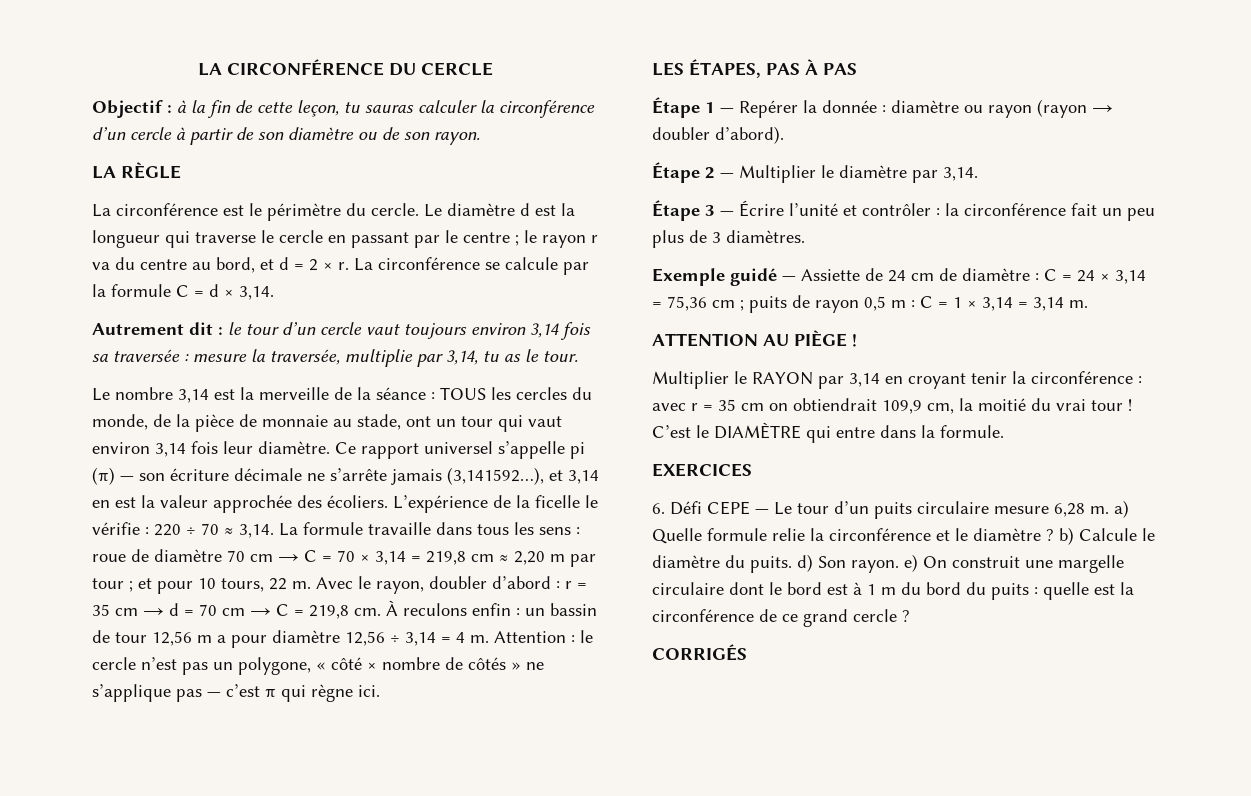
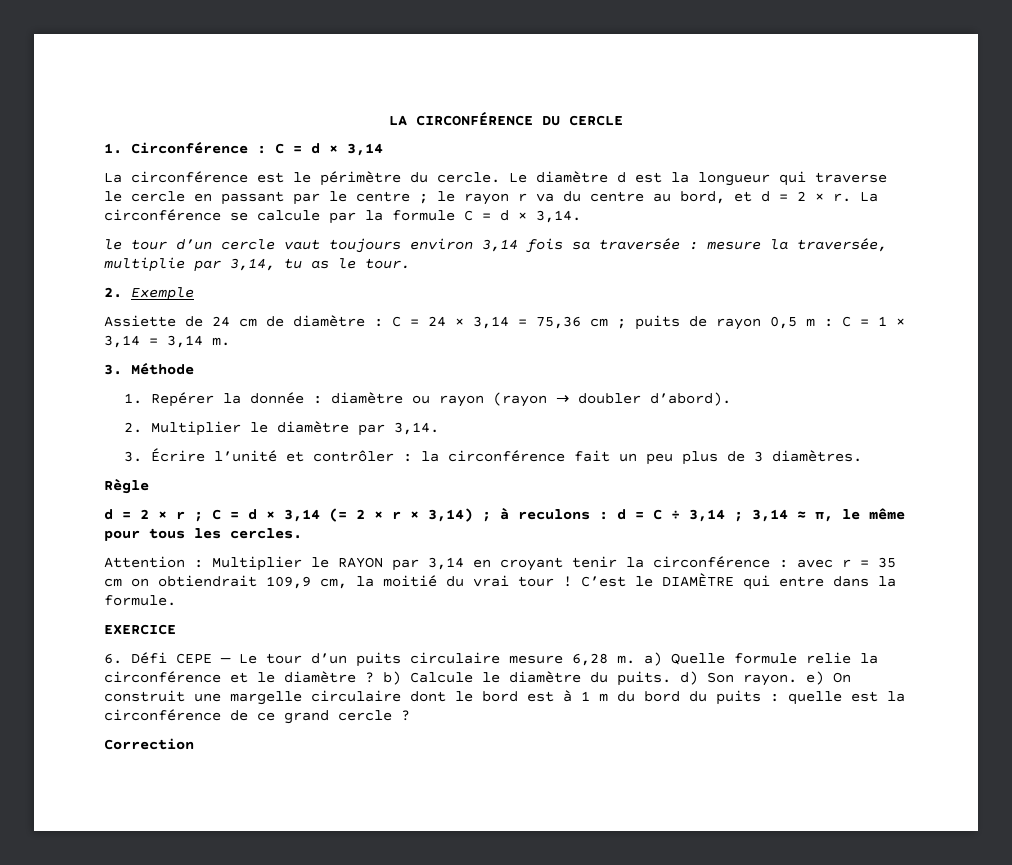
[92,100,595,118] [92,127,480,145] [92,162,181,179] Objectif : à la fin de cette leçon, tu sauras calculer la circonférence d’un cercle à partir de son diamètre ou de son rayon. // LA RÈGLE -> [104,141,383,156] 1. Circonférence : C = d × 3,14
[92,322,223,335] Autrement dit : -> (581, 216) none
[92,387,592,403] [92,414,562,432] [92,441,585,459] [92,467,599,485] [92,495,598,513] [92,522,580,538] [92,549,596,567] [92,576,587,594] [92,600,597,619] [92,630,593,648] [92,657,544,675] [92,684,380,702] [652,59,857,78] [652,97,1113,118] [652,126,784,144] [652,162,978,183] [652,200,1155,221] [652,230,805,248] [652,268,796,286] Le nombre 3,14 est la merveille de la séance : TOUS les cercles du monde, de la pièce de monnaie au stade, ont un tour qui vaut environ 3,14 fois leur diamètre. Ce rapport universel s’appelle pi (π) — son écriture décimale ne s’arrête jamais (3,141592…), et 3,14 en est la valeur approchée des écoliers. L’expérience de la ficelle le vérifie : 220 ÷ 70 ≈ 3,14. La formule travaille dans tous les sens : roue de diamètre 70 cm → C = 70 × 3,14 = 219,8 cm ≈ 2,20 m par tour ; et pour 10 tours, 22 m. Avec le rayon, doubler d’abord : r = 35 cm → d = 70 cm → C = 219,8 cm. À reculons enfin : un bassin de tour 12,56 m a pour diamètre 12,56 ÷ 3,14 = 4 m. Attention : le cercle n’est pas un polygone, « côté × nombre de côtés » ne s’applique pas — c’est π qui règne ici. // LES ÉTAPES, PAS À PAS // Étape 1 — Repérer la donnée : diamètre ou rayon (rayon → doubler d’abord). // Étape 2 — Multiplier le diamètre par 3,14. // Étape 3 — Écrire l’unité et contrôler : la circonférence fait un peu plus de 3 diamètres. // Exemple guidé — -> [104,287,194,301] 2. Exemple //
[652,330,857,347] ATTENTION AU PIÈGE ! // -> [104,362,194,375] [123,392,731,407] [123,421,439,436] [123,448,862,465] [104,478,149,494] [104,507,905,522] [104,528,302,541] [104,556,203,568] 3. Méthode // 1. Repérer la donnée : diamètre ou rayon (rayon → doubler d’abord). // 2. Multiplier le diamètre par 3,14. // 3. Écrire l’unité et contrôler : la circonférence fait un peu plus de 3 diamètres. // Règle // d = 2 × r ; C = d × 3,14 (= 2 × r × 3,14) ; à reculons : d = C ÷ 3,14 ; 3,14 ≈ π, le même pour tous les cercles. // Attention :
[652,463,752,477] EXERCICES -> [104,624,176,635] EXERCICE
[652,644,747,661] CORRIGÉS -> [104,738,194,750] Correction

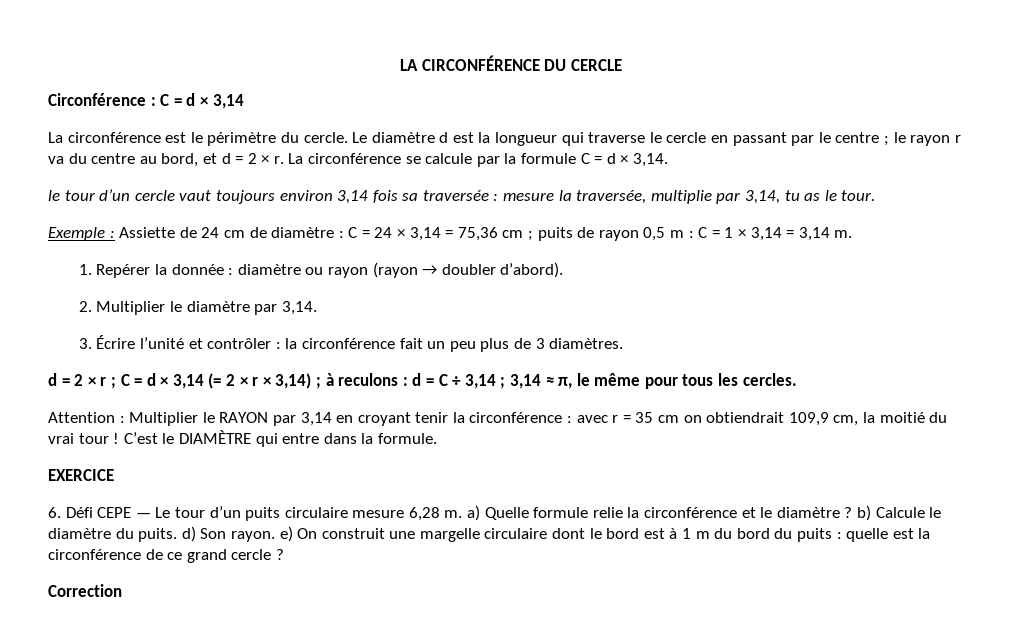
[104,143,122,154] 1. -> (622, 65) none
[104,287,122,298] 2. -> (876, 195) none
(194, 294) // -> [109,231,115,238] :
[104,362,194,375] // 3. Méthode -> (853, 234) none
[104,478,149,494] // Règle -> (624, 343) none

